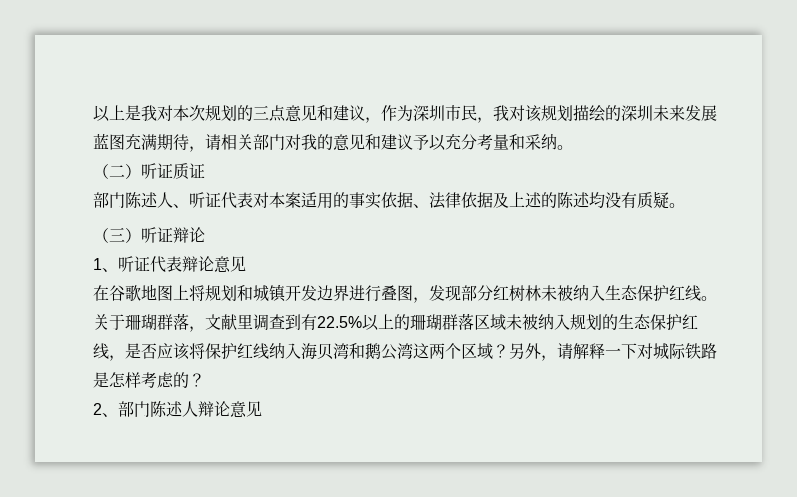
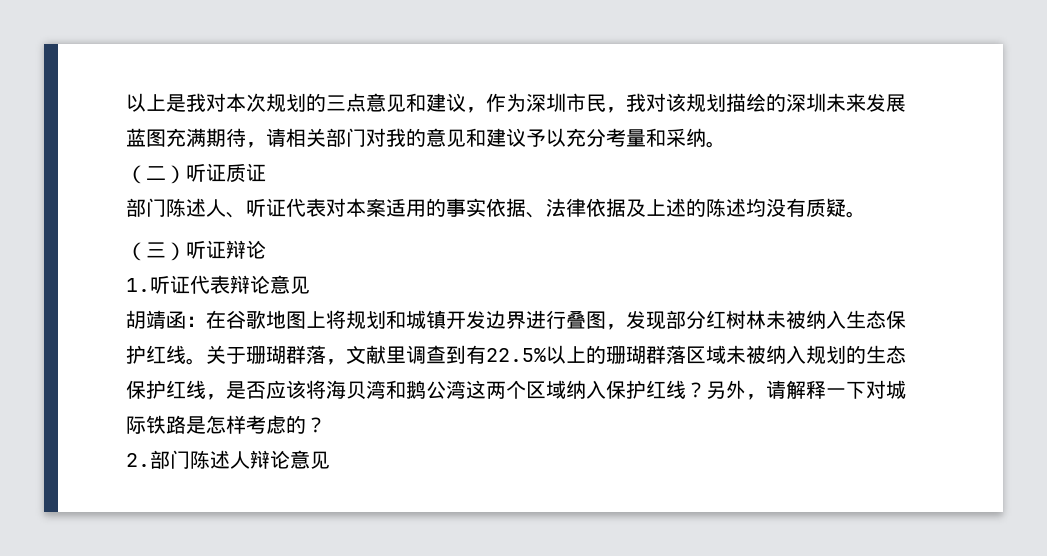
[93,258,118,272] 1、 -> [126,278,150,292] 1.
(246, 264) none -> [126,310,206,329] 胡靖函：
[205,342,301,359] 保护红线纳入 -> (326, 389) none
(493, 351) none -> [566,380,686,399] 纳入保护红线
[93,403,118,417] 2、 -> [126,453,150,467] 2.

